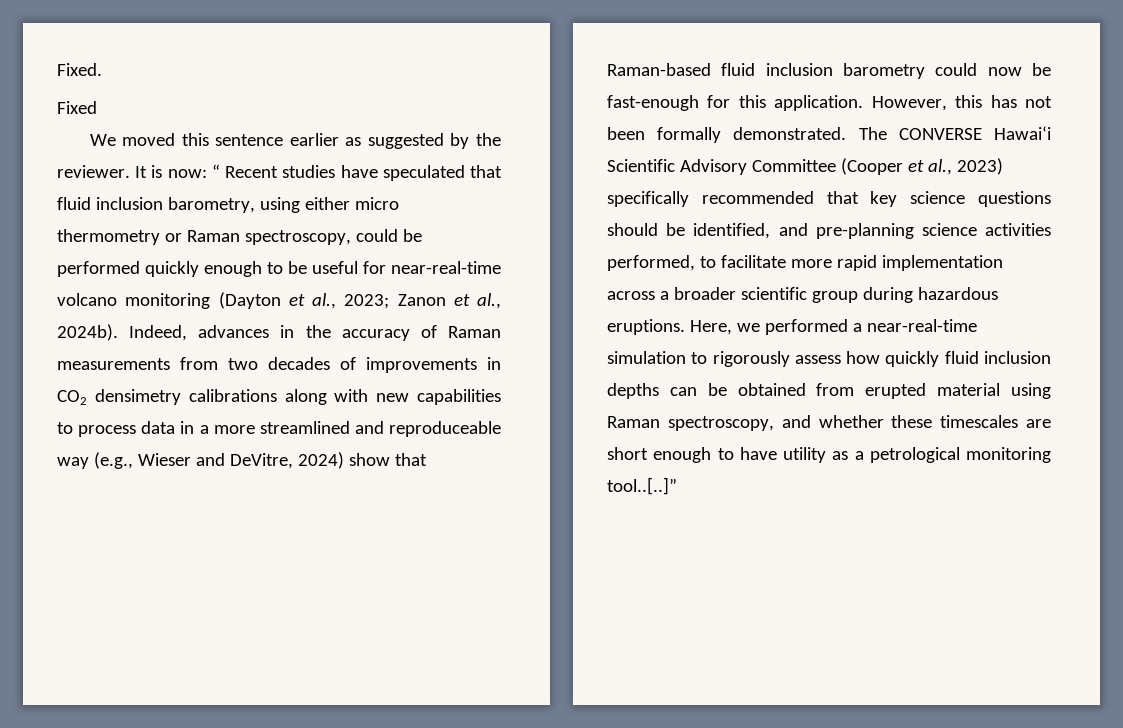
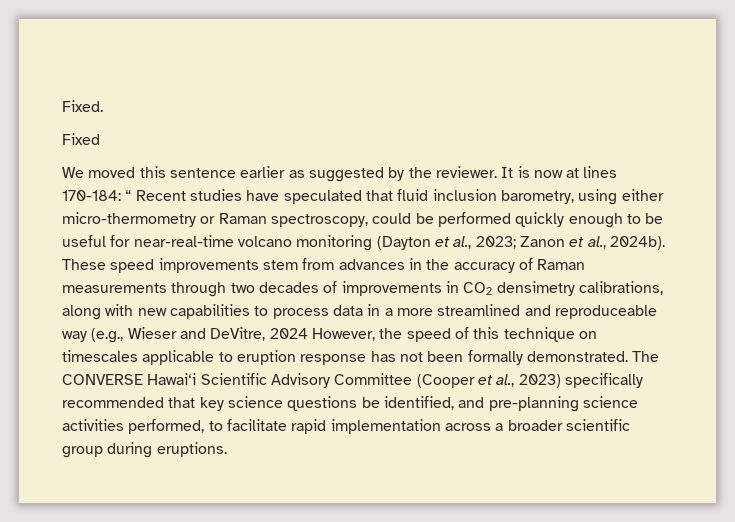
[167,169,207,178] now: -> [533,166,618,178] [62,190,121,201] now at lines 170-184:
[354,197,399,210] [57,229,160,245] micro thermometry -> [62,212,196,227] micro-thermometry
[129,325,188,341] Indeed, -> [62,258,335,273] These speed improvements stem from
[180,357,218,370] from -> [171,282,227,297] through
[188,389,277,402] calibrations -> [578,281,663,295] calibrations,
[297,452,427,469] [607,63,1051,79] [607,95,983,111] 2024) show that Raman-based fluid inclusion barometry could now be fast-enough for this application. However, this -> [269,327,597,342] [62,350,367,365] 2024 However, the speed of this technique on timescales applicable to eruption response
[607,223,658,236] should -> (358, 403) none
[790,259,832,268] more -> (287, 425) none
[917,287,998,300] [607,319,977,335] [607,351,1051,367] [607,383,1051,399] [607,415,1051,431] [607,447,1051,463] [607,477,677,495] hazardous eruptions. Here, we performed a near-real-time simulation to rigorously assess how quickly fluid inclusion depths can be obtained from erupted material using Raman spectroscopy, and whether these timescales are short enough to have utility as a petrological monitoring tool..[..]” -> [156,442,227,457] eruptions.

